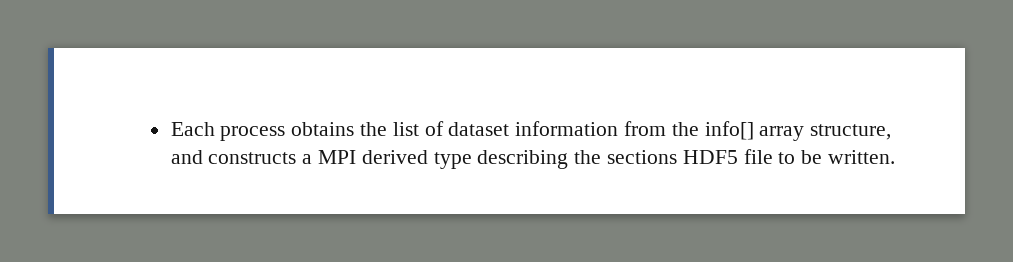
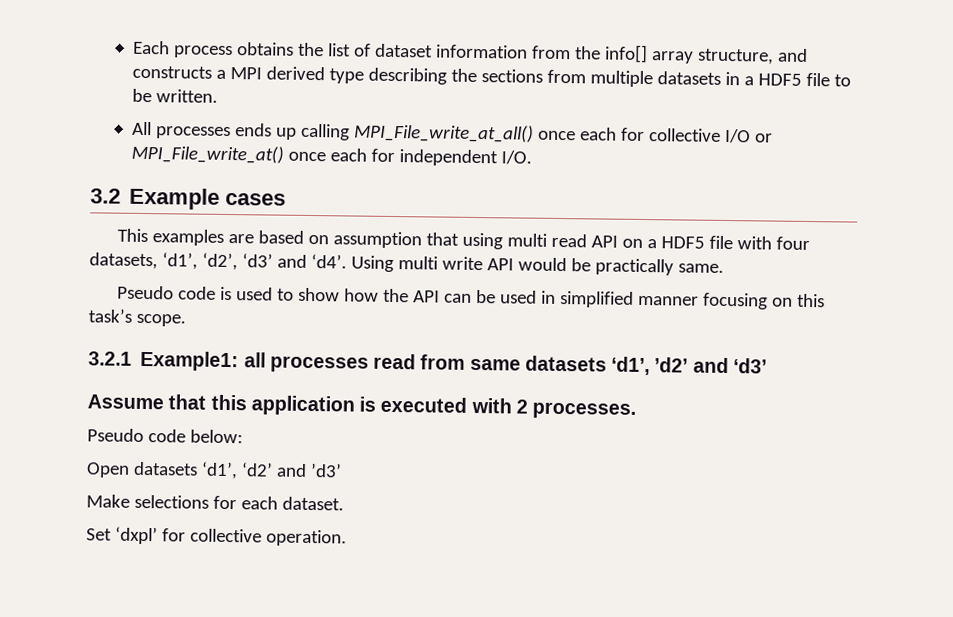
(678, 157) none -> [546,69,754,88] from multiple datasets in a
(896, 157) none -> [131,121,773,144] [130,144,532,167] [90,187,287,210] [116,228,810,251] [89,252,724,276] [116,285,825,310] [88,308,186,327] [88,350,767,376] [87,394,637,419] [87,428,243,444] [86,461,342,480] [86,494,344,511] [86,526,347,547] // All processes ends up calling MPI_File_write_at_all() once each for collective I/O or MPI_File_write_at() once each for independent I/O. // 3.2 Example cases // This examples are based on assumption that using multi read API on a HDF5 file with four datasets, ‘d1’, ‘d2’, ‘d3’ and ‘d4’. Using multi write API would be practically same. // Pseudo code is used to show how the API can be used in simplified manner focusing on this task’s scope. // 3.2.1 Example1: all processes read from same datasets ‘d1’, ’d2’ and ‘d3’ // Assume that this application is executed with 2 processes. // Pseudo code below: // Open datasets ‘d1’, ‘d2’ and ’d3’ // Make selections for each dataset. // Set ‘dxpl’ for collective operation.

